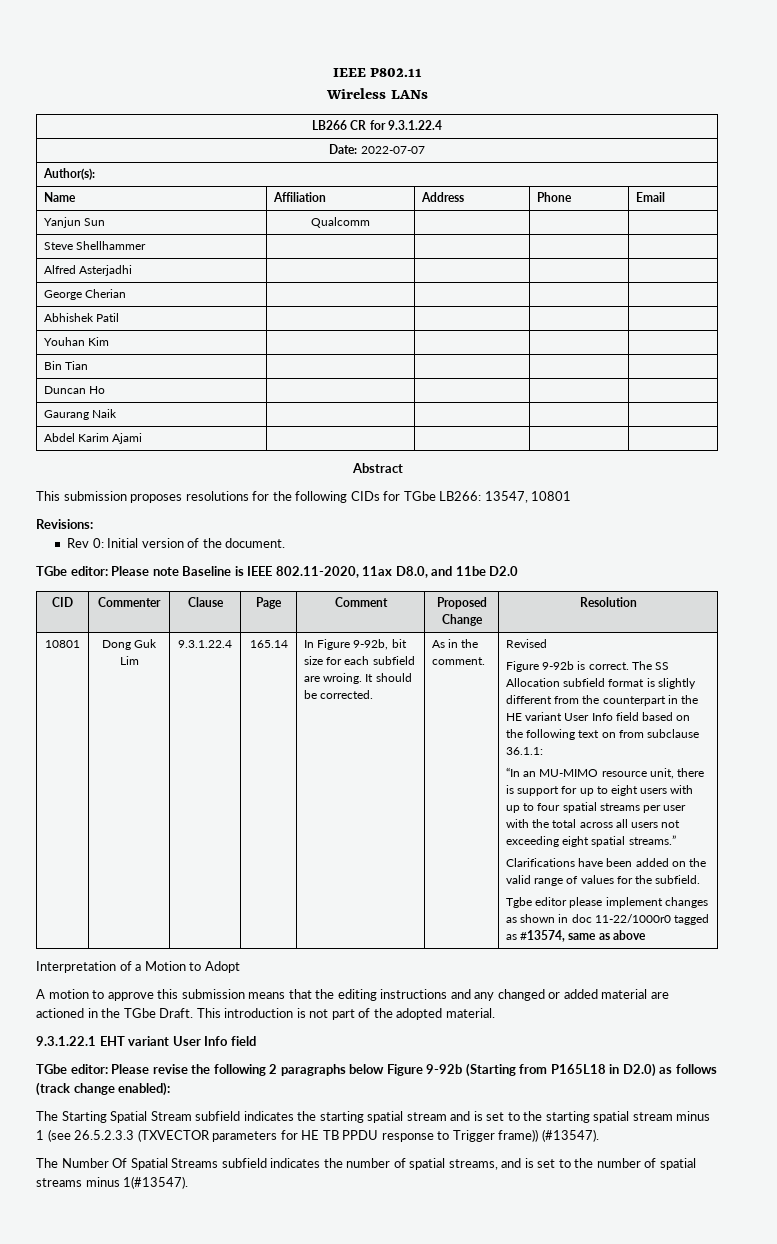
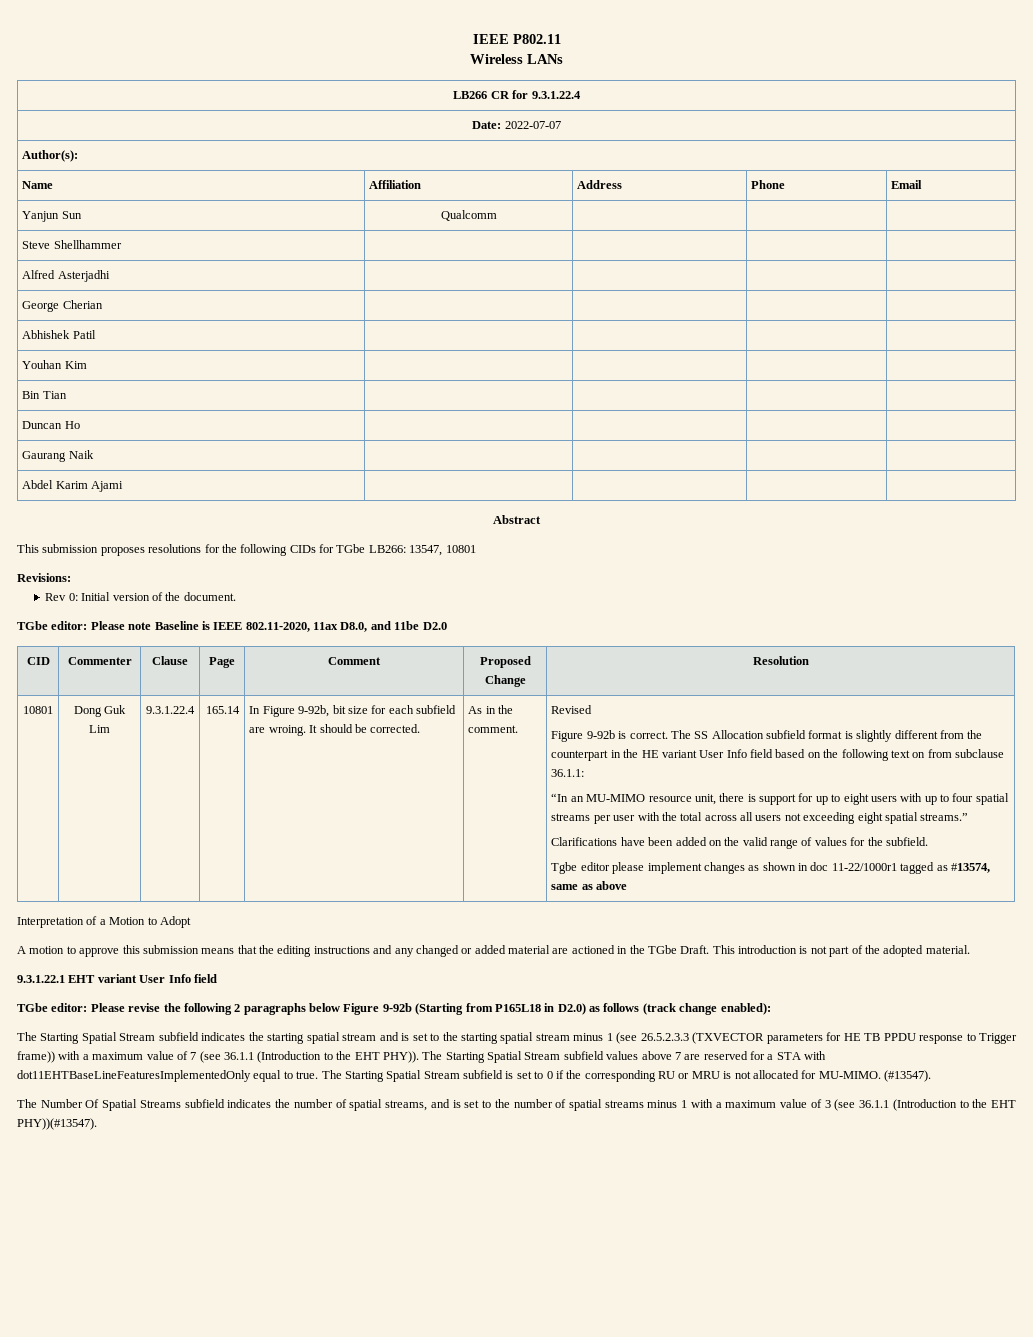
[594,914,671,923] 11-22/1000r0 -> [831,863,897,871] 11-22/1000r1
(539, 1135) none -> [58,1051,827,1063] [17,1070,881,1082] with a maximum value of 7 (see 36.1.1 (Introduction to the EHT PHY)). The Starting Spatial Stream subfield values above 7 are reserved for a STA with dot11EHTBaseLineFeaturesImplementedOnly equal to true. The Starting Spatial Stream subfield is set to 0 if the corresponding RU or MRU is not allocated for MU-MIMO.
[123,1176,189,1189] 1(#13547). -> [681,1099,1017,1111] [17,1118,97,1130] 1 with a maximum value of 3 (see 36.1.1 (Introduction to the EHT PHY))(#13547).

